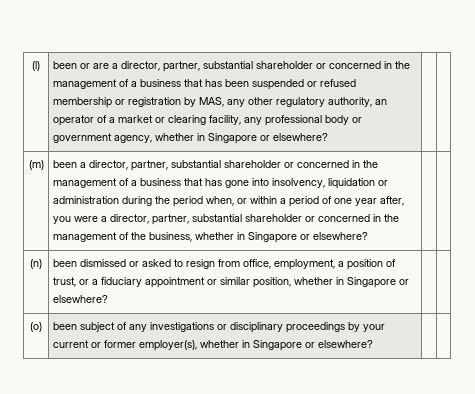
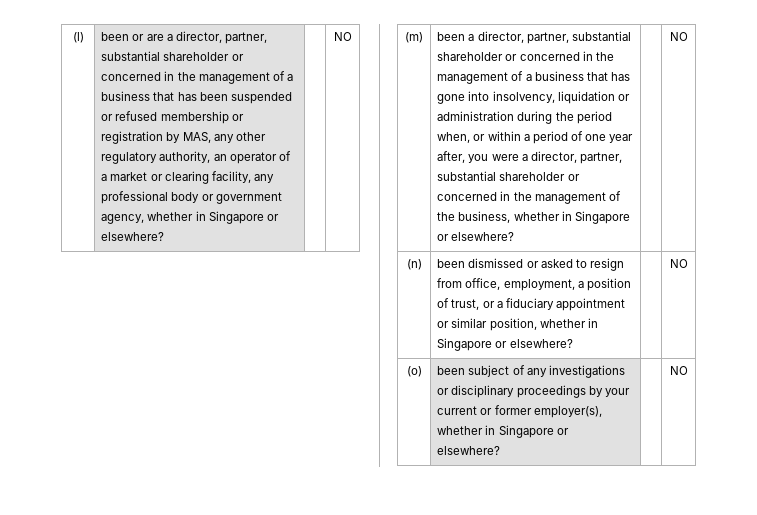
(328, 137) none -> [333,32,352,41] NO
(368, 236) none -> [669,32,688,41] NO
(108, 299) none -> [669,259,688,268] NO
(373, 344) none -> [669,366,688,375] NO

